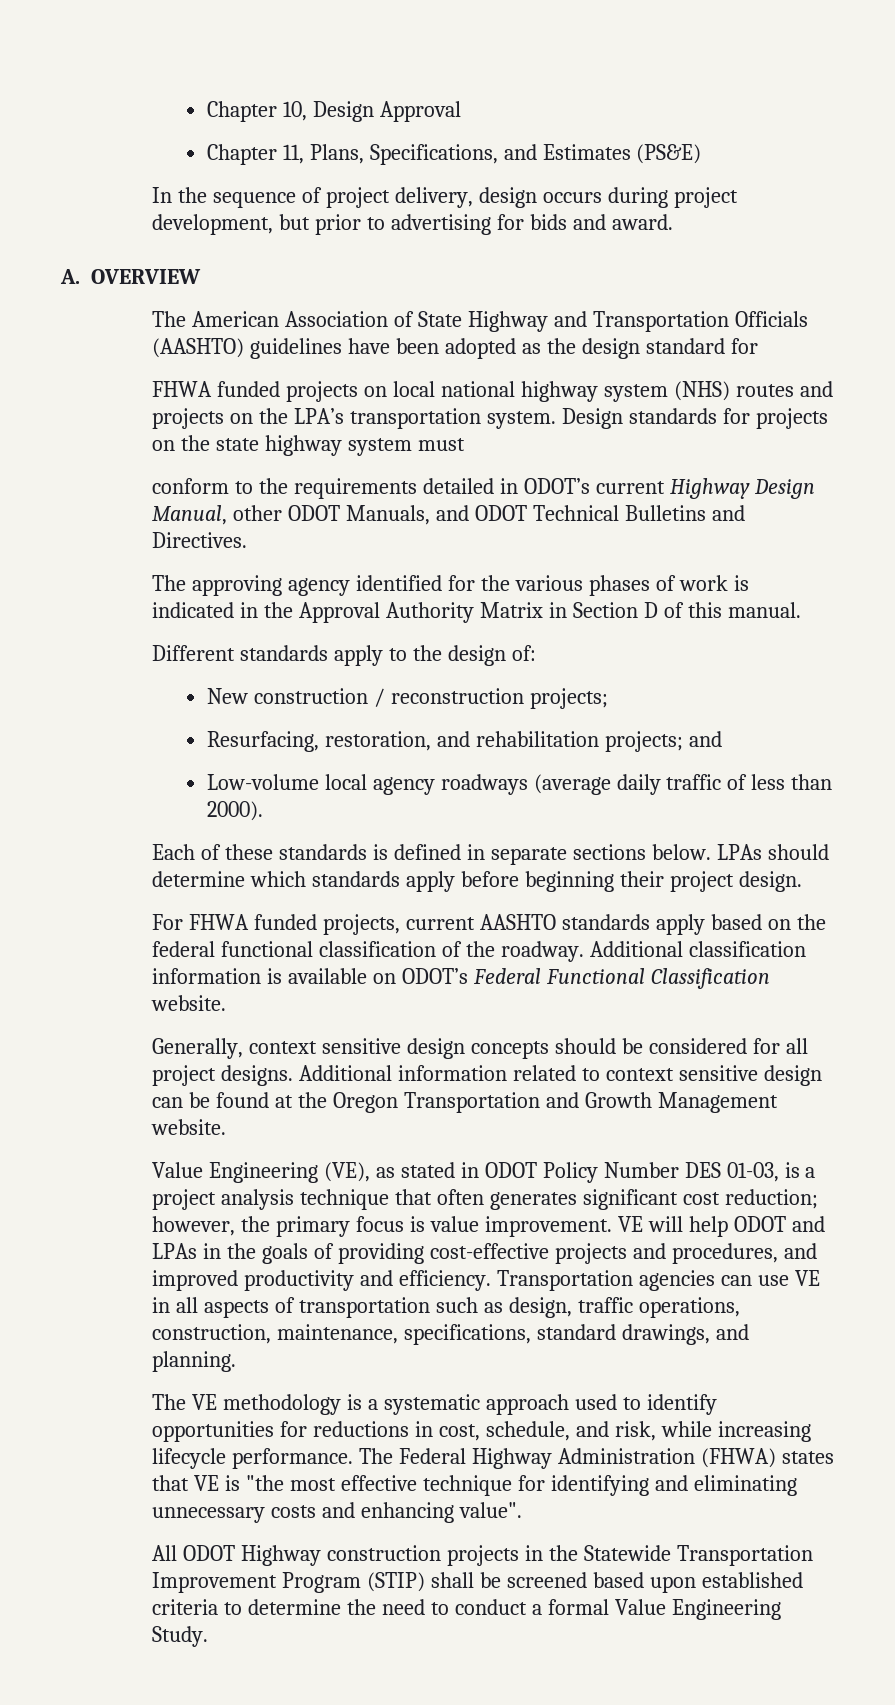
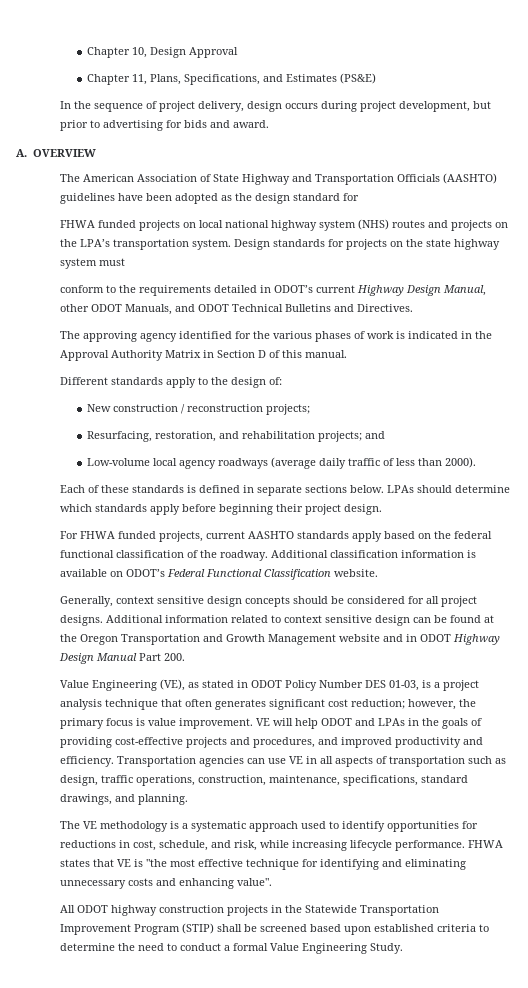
[151,1119,227,1135] website. -> [339,634,501,645] [59,653,186,664] website and in ODOT Highway Design Manual Part 200.
[359,1448,776,1469] The Federal Highway Administration (FHWA) -> [468,840,504,848] FHWA
[241,1545,322,1566] Highway -> [111,905,158,916] highway

